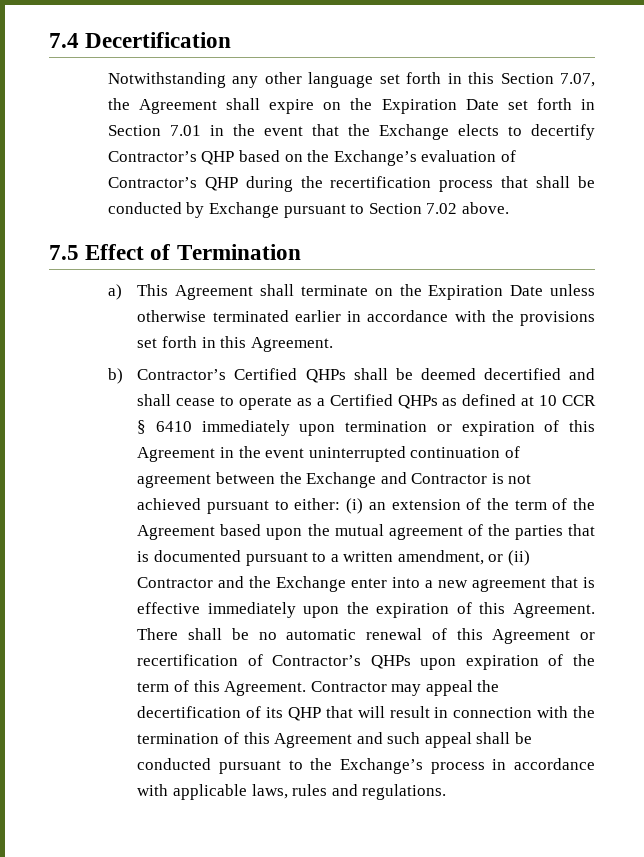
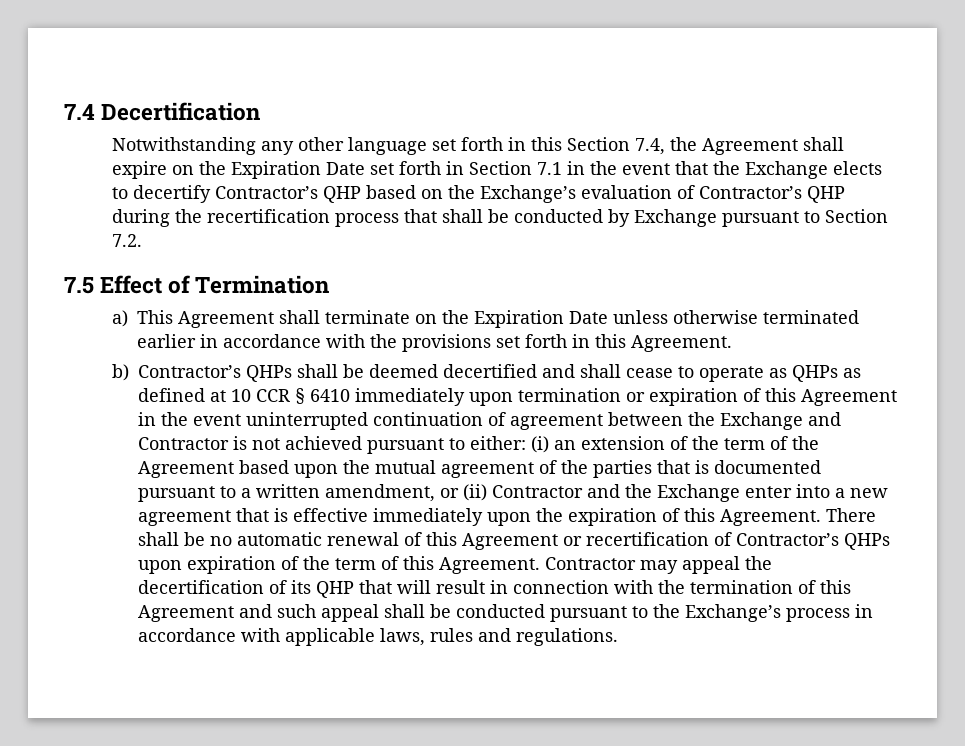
[559,73,595,87] 7.07, -> [635,138,666,155] 7.4,
[169,125,201,136] 7.01 -> [537,162,563,175] 7.1
[426,202,510,214] 7.02 above. -> [112,234,143,247] 7.2.
[234,368,298,380] Certified -> (242, 371) none
[316,394,393,406] a Certified -> (788, 373) none

